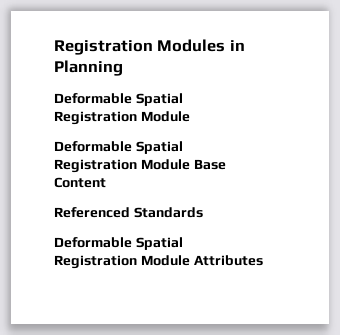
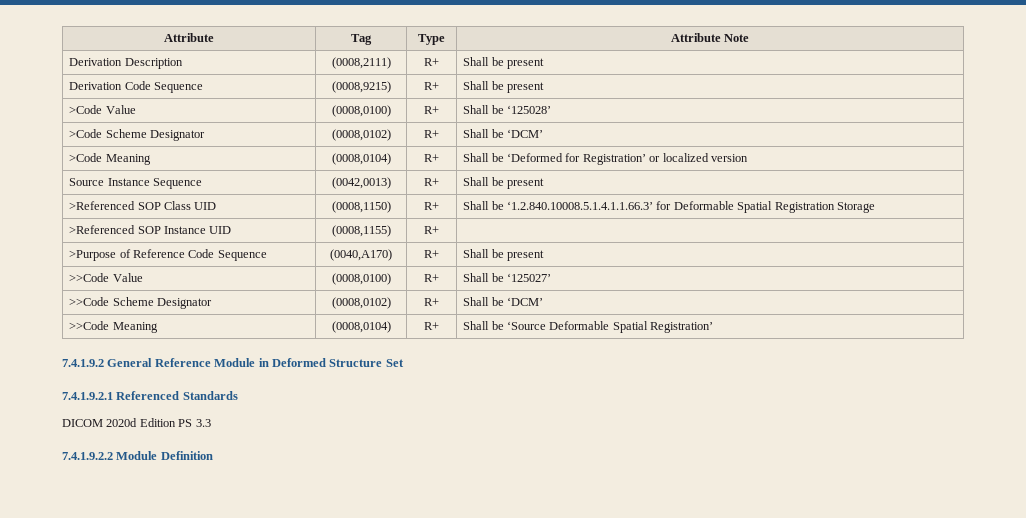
[54,39,245,55] [54,60,123,76] [54,93,183,106] [54,111,190,125] [54,141,183,154] [54,159,226,173] [54,177,106,188] [54,207,203,218] [54,237,183,250] [54,255,263,269] Registration Modules in Planning // Deformable Spatial Registration Module // Deformable Spatial Registration Module Base Content // Referenced Standards // Deformable Spatial Registration Module Attributes -> [164,33,214,42] [351,34,372,45] [418,34,445,45] [670,33,750,42] [69,58,183,69] [331,57,391,69] [424,58,439,66] [463,57,545,69] [69,81,204,93] [331,81,391,93] [424,82,439,90] [463,81,545,93] [69,105,136,114] [331,105,391,117] [424,106,439,114] [463,105,552,114] [69,129,206,141] [331,129,391,141] [424,130,439,138] [463,129,544,138] [69,153,151,165] [331,153,391,165] [424,154,439,162] [463,153,748,165] [69,178,203,189] [331,177,391,189] [424,178,439,186] [463,177,545,189] [69,201,217,210] [331,201,391,213] [424,202,439,210] [463,201,875,213] [69,225,232,234] [331,225,391,237] [424,226,439,234] [69,249,267,261] [330,249,392,261] [424,250,439,258] [463,249,545,261] [69,273,143,282] [331,273,391,285] [424,274,439,282] [463,273,552,282] [69,297,213,309] [331,297,391,309] [424,298,439,306] [463,297,544,306] [69,321,158,333] [331,321,391,333] [424,322,439,330] [463,321,714,333] [62,358,404,367] [62,391,238,400] [62,418,211,427] [62,451,213,460] Attribute | Tag | Type | Attribute Note // Derivation Description | (0008,2111) | R+ | Shall be present // Derivation Code Sequence | (0008,9215) | R+ | Shall be present // >Code Value | (0008,0100) | R+ | Shall be ‘125028’ // >Code Scheme Designator | (0008,0102) | R+ | Shall be ‘DCM’ // >Code Meaning | (0008,0104) | R+ | Shall be ‘Deformed for Registration’ or localized version // Source Instance Sequence | (0042,0013) | R+ | Shall be present // >Referenced SOP Class UID | (0008,1150) | R+ | Shall be ‘1.2.840.10008.5.1.4.1.1.66.3’ for Deformable Spatial Registration Storage // >Referenced SOP Instance UID | (0008,1155) | R+ | // >Purpose of Reference Code Sequence | (0040,A170) | R+ | Shall be present // >>Code Value | (0008,0100) | R+ | Shall be ‘125027’ // >>Code Scheme Designator | (0008,0102) | R+ | Shall be ‘DCM’ // >>Code Meaning | (0008,0104) | R+ | Shall be ‘Source Deformable Spatial Registration’ // 7.4.1.9.2 General Reference Module in Deformed Structure Set // 7.4.1.9.2.1 Referenced Standards // DICOM 2020d Edition PS 3.3 // 7.4.1.9.2.2 Module Definition

